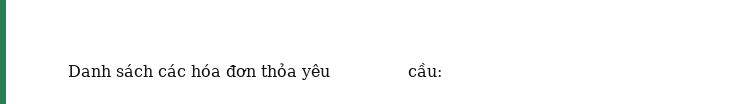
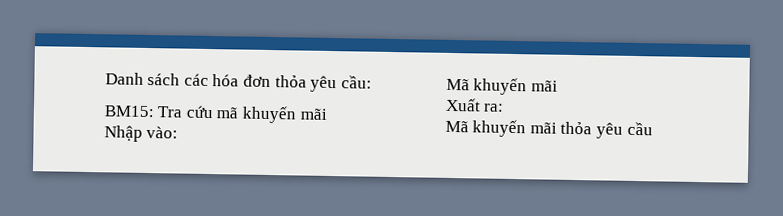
(442, 70) none -> [103,105,327,124] [103,125,179,142] [445,77,558,96] [444,97,505,112] [444,119,653,139] // BM15: Tra cứu mã khuyến mãi // Nhập vào: // Mã khuyến mãi // Xuất ra: // Mã khuyến mãi thỏa yêu cầu

